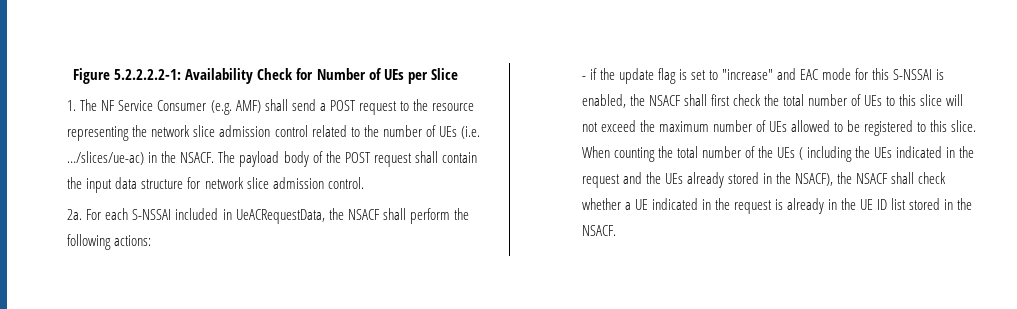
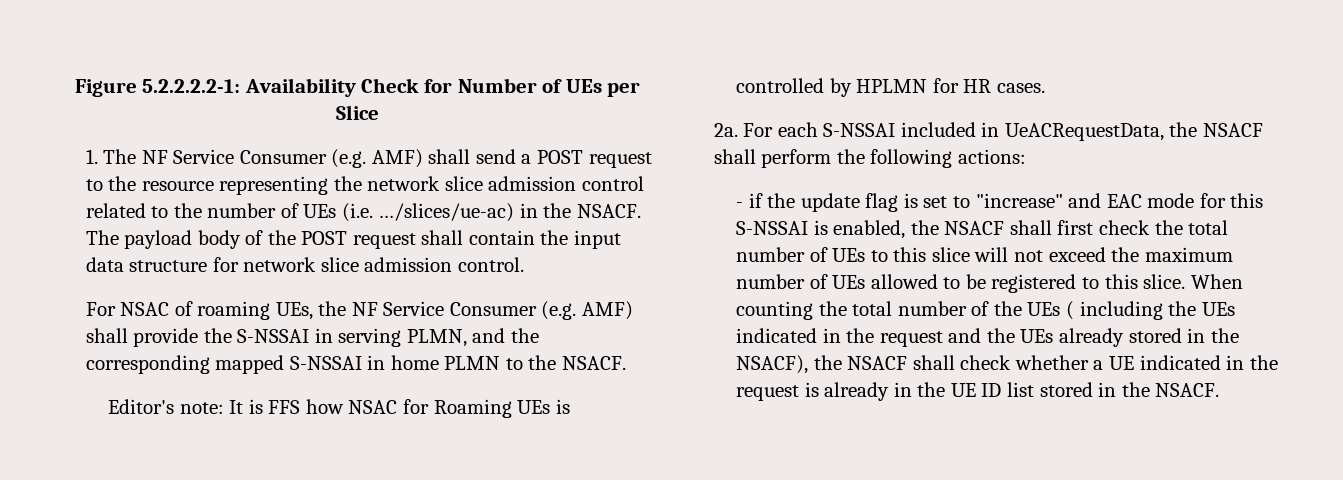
(364, 183) none -> [85,301,633,320] [85,328,539,347] [85,355,626,374] [108,399,570,418] [736,78,1045,97] // For NSAC of roaming UEs, the NF Service Consumer (e.g. AMF) shall provide the S-NSSAI in serving PLMN, and the corresponding mapped S-NSSAI in home PLMN to the NSACF. // Editor's note: It is FFS how NSAC for Roaming UEs is controlled by HPLMN for HR cases.

